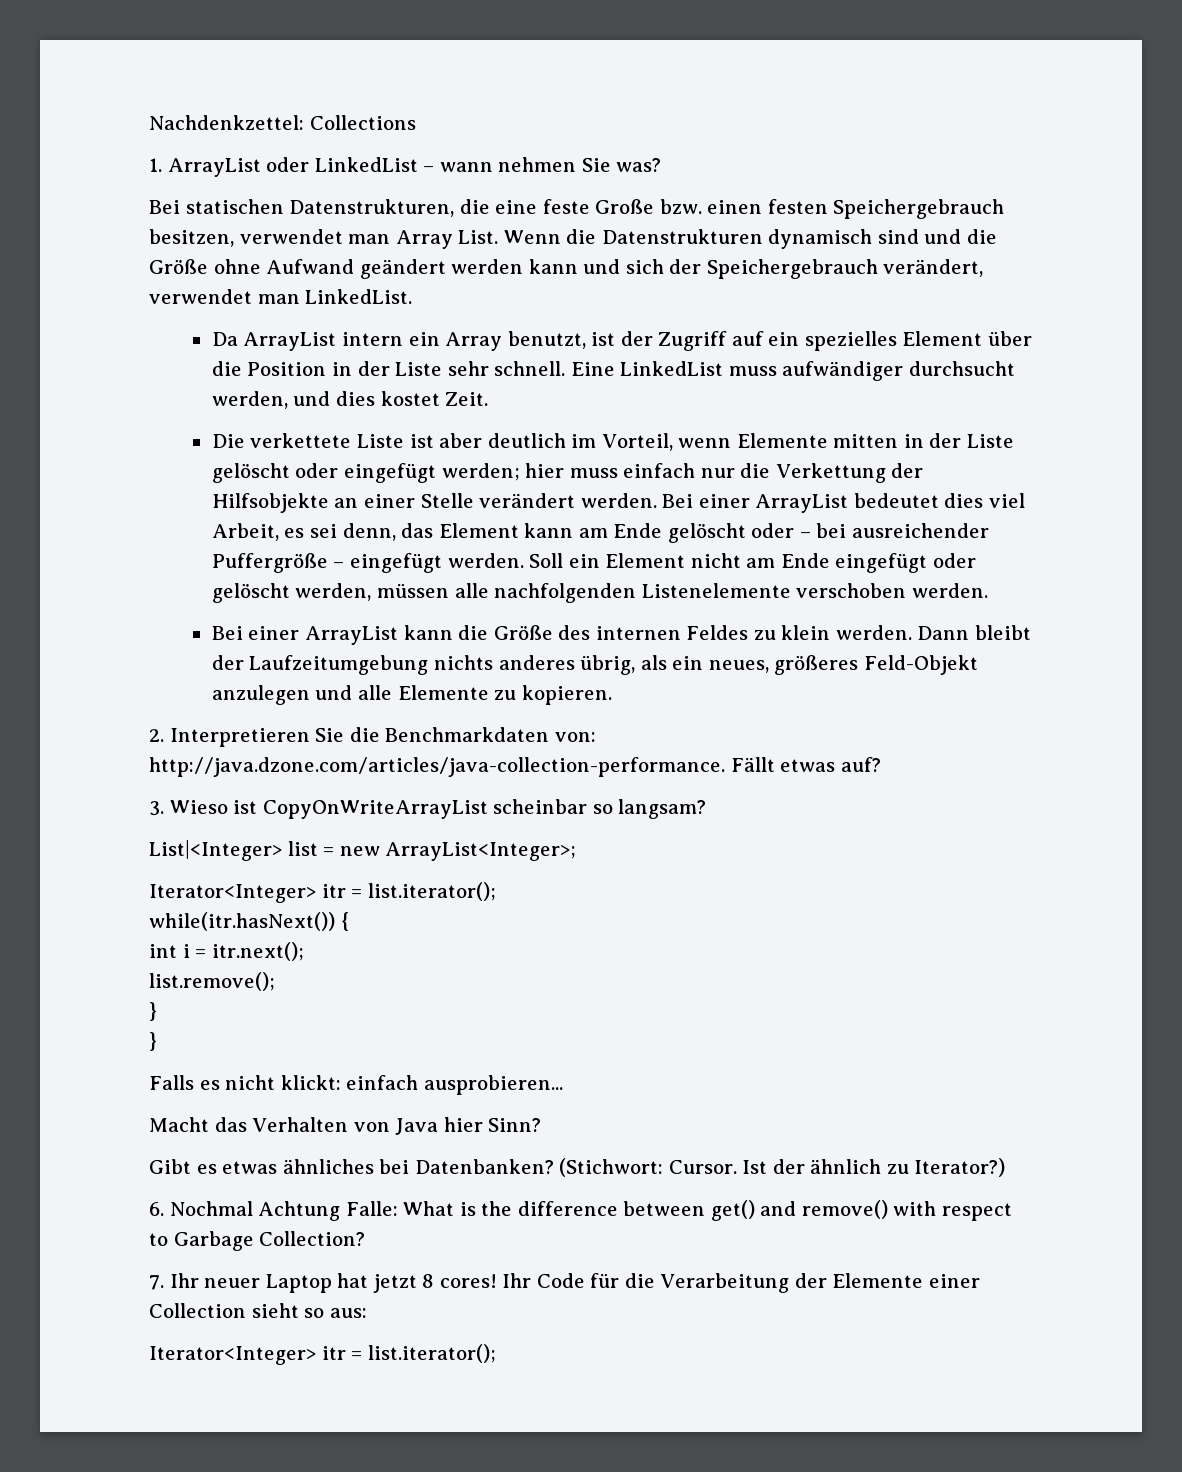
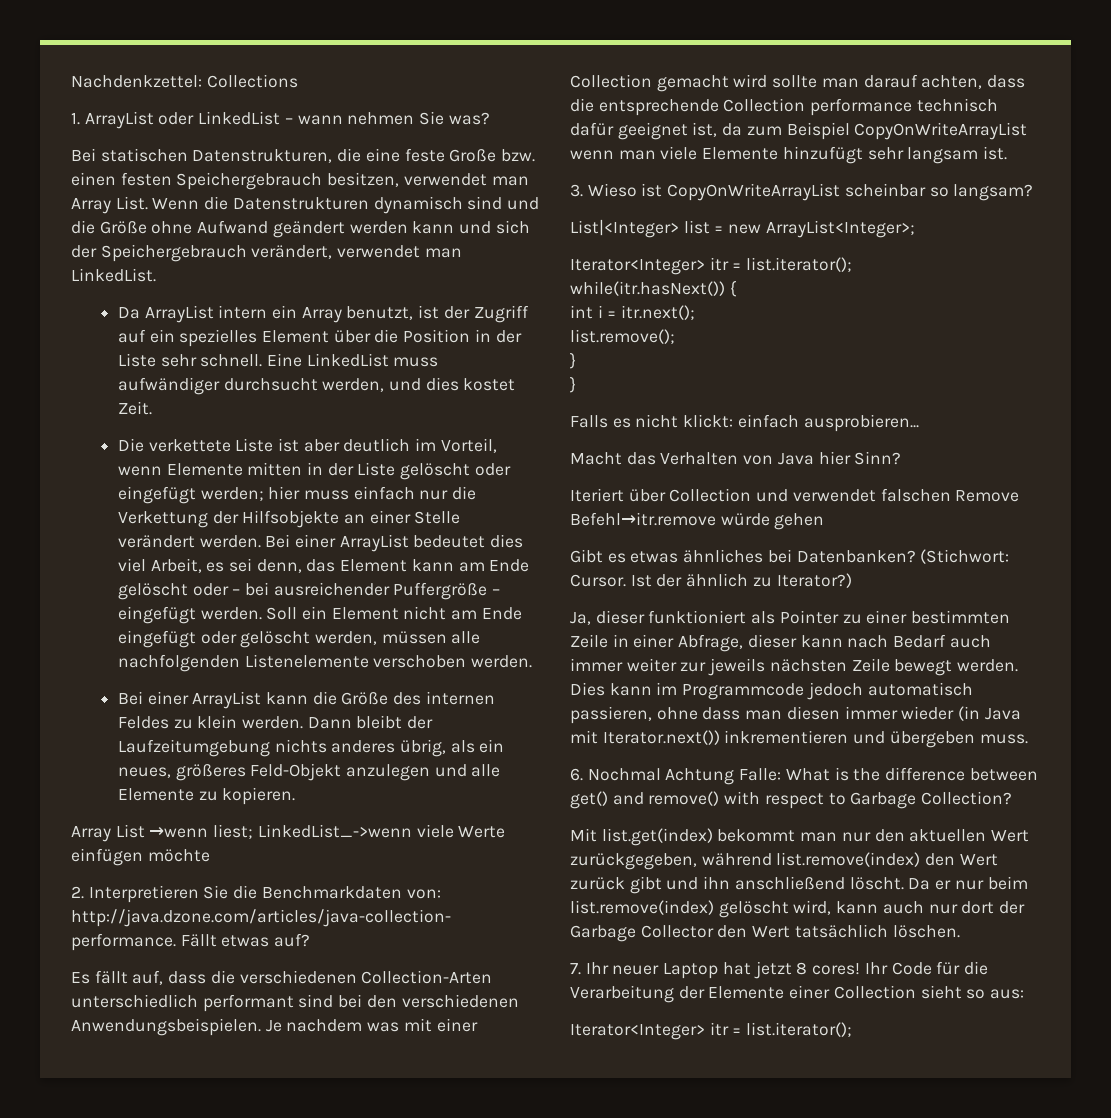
(612, 695) none -> [71,824,506,842] [71,848,210,866] // Array List →wenn liest; LinkedList_->wenn viele Werte einfügen möchte
(881, 764) none -> [71,970,493,985] [71,994,519,1012] [71,1018,478,1036] [570,74,1026,92] [570,98,998,116] [570,122,1028,140] [570,146,1008,164] // Es fällt auf, dass die verschiedenen Collection-Arten unterschiedlich performant sind bei den verschiedenen Anwendungsbeispielen. Je nachdem was mit einer Collection gemacht wird sollte man darauf achten, dass die entsprechende Collection performance technisch dafür geeignet ist, da zum Beispiel CopyOnWriteArrayList wenn man viele Elemente hinzufügt sehr langsam ist.
(542, 1125) none -> [570,488,1020,502] [570,512,825,530] // Iteriert über Collection und verwendet falschen Remove Befehl→itr.remove würde gehen
(1006, 1167) none -> [570,610,1011,625] [570,634,991,652] [570,658,1019,676] [570,682,973,700] [570,706,1021,724] [570,730,1028,748] // Ja, dieser funktioniert als Pointer zu einer bestimmten Zeile in einer Abfrage, dieser kann nach Bedarf auch immer weiter zur jeweils nächsten Zeile bewegt werden. Dies kann im Programmcode jedoch automatisch passieren, ohne dass man diesen immer wieder (in Java mit Iterator.next()) inkrementieren und übergeben muss.
(366, 1238) none -> [570,828,1030,846] [570,852,998,870] [570,876,1028,894] [570,900,1026,918] [570,924,960,942] // Mit list.get(index) bekommt man nur den aktuellen Wert zurückgegeben, während list.remove(index) den Wert zurück gibt und ihn anschließend löscht. Da er nur beim list.remove(index) gelöscht wird, kann auch nur dort der Garbage Collector den Wert tatsächlich löschen.

